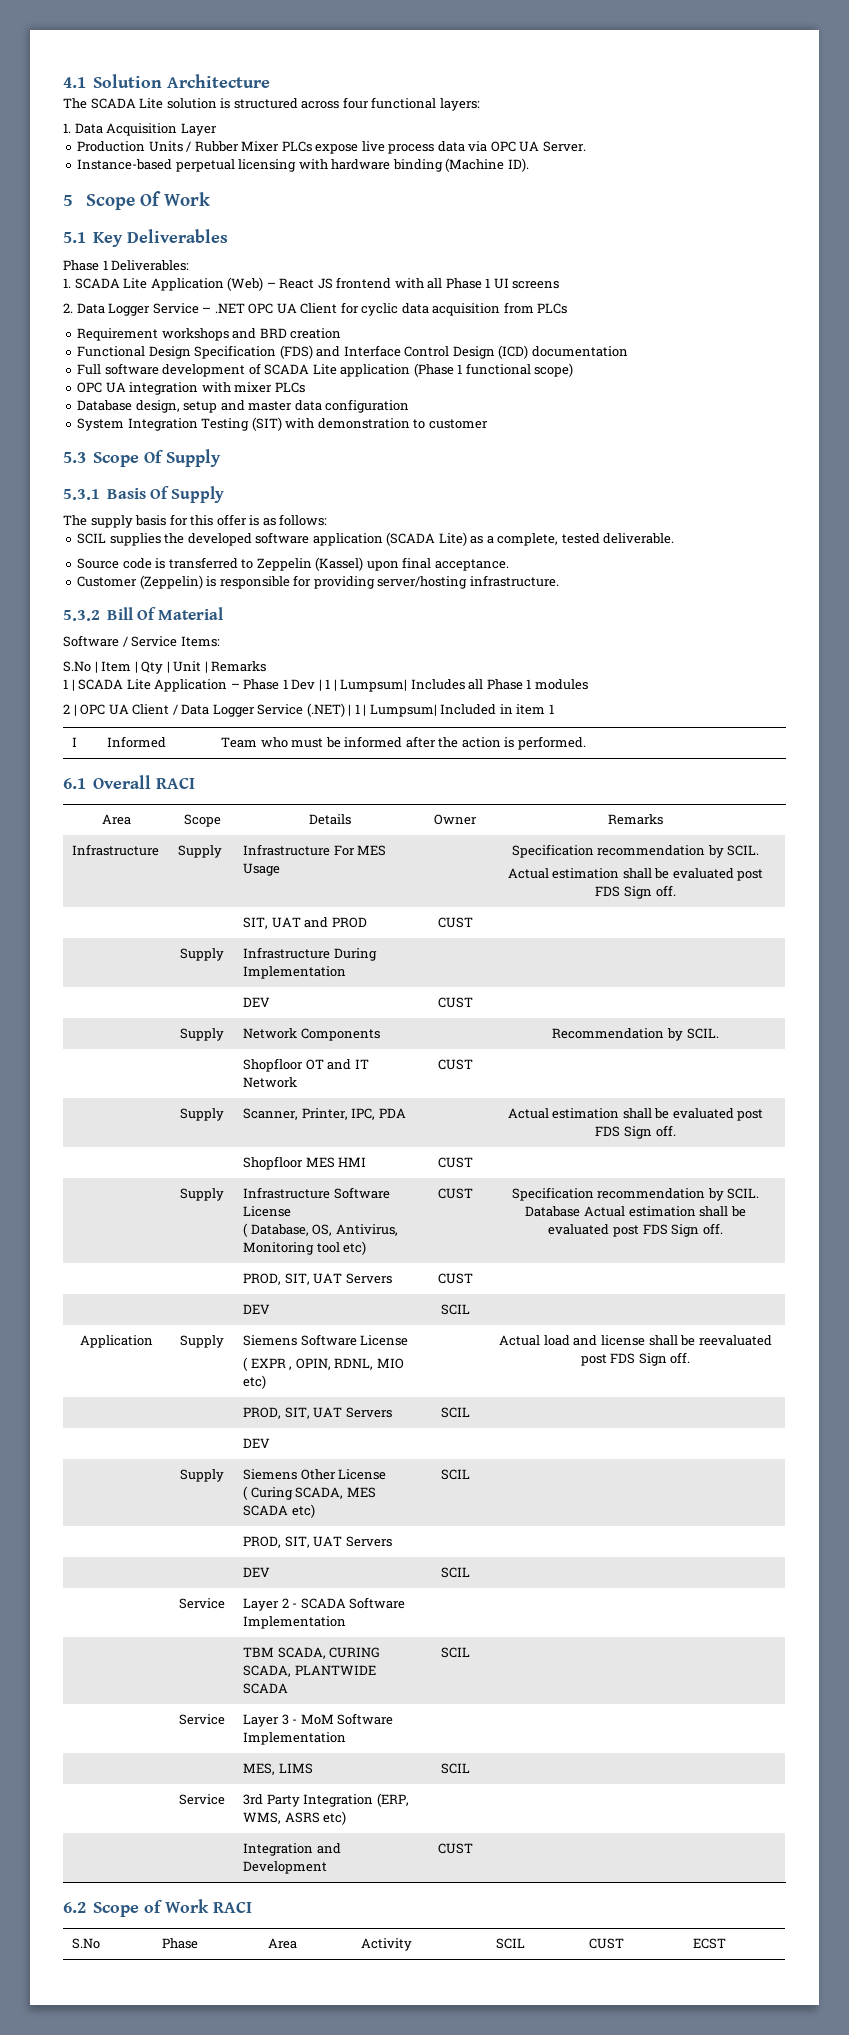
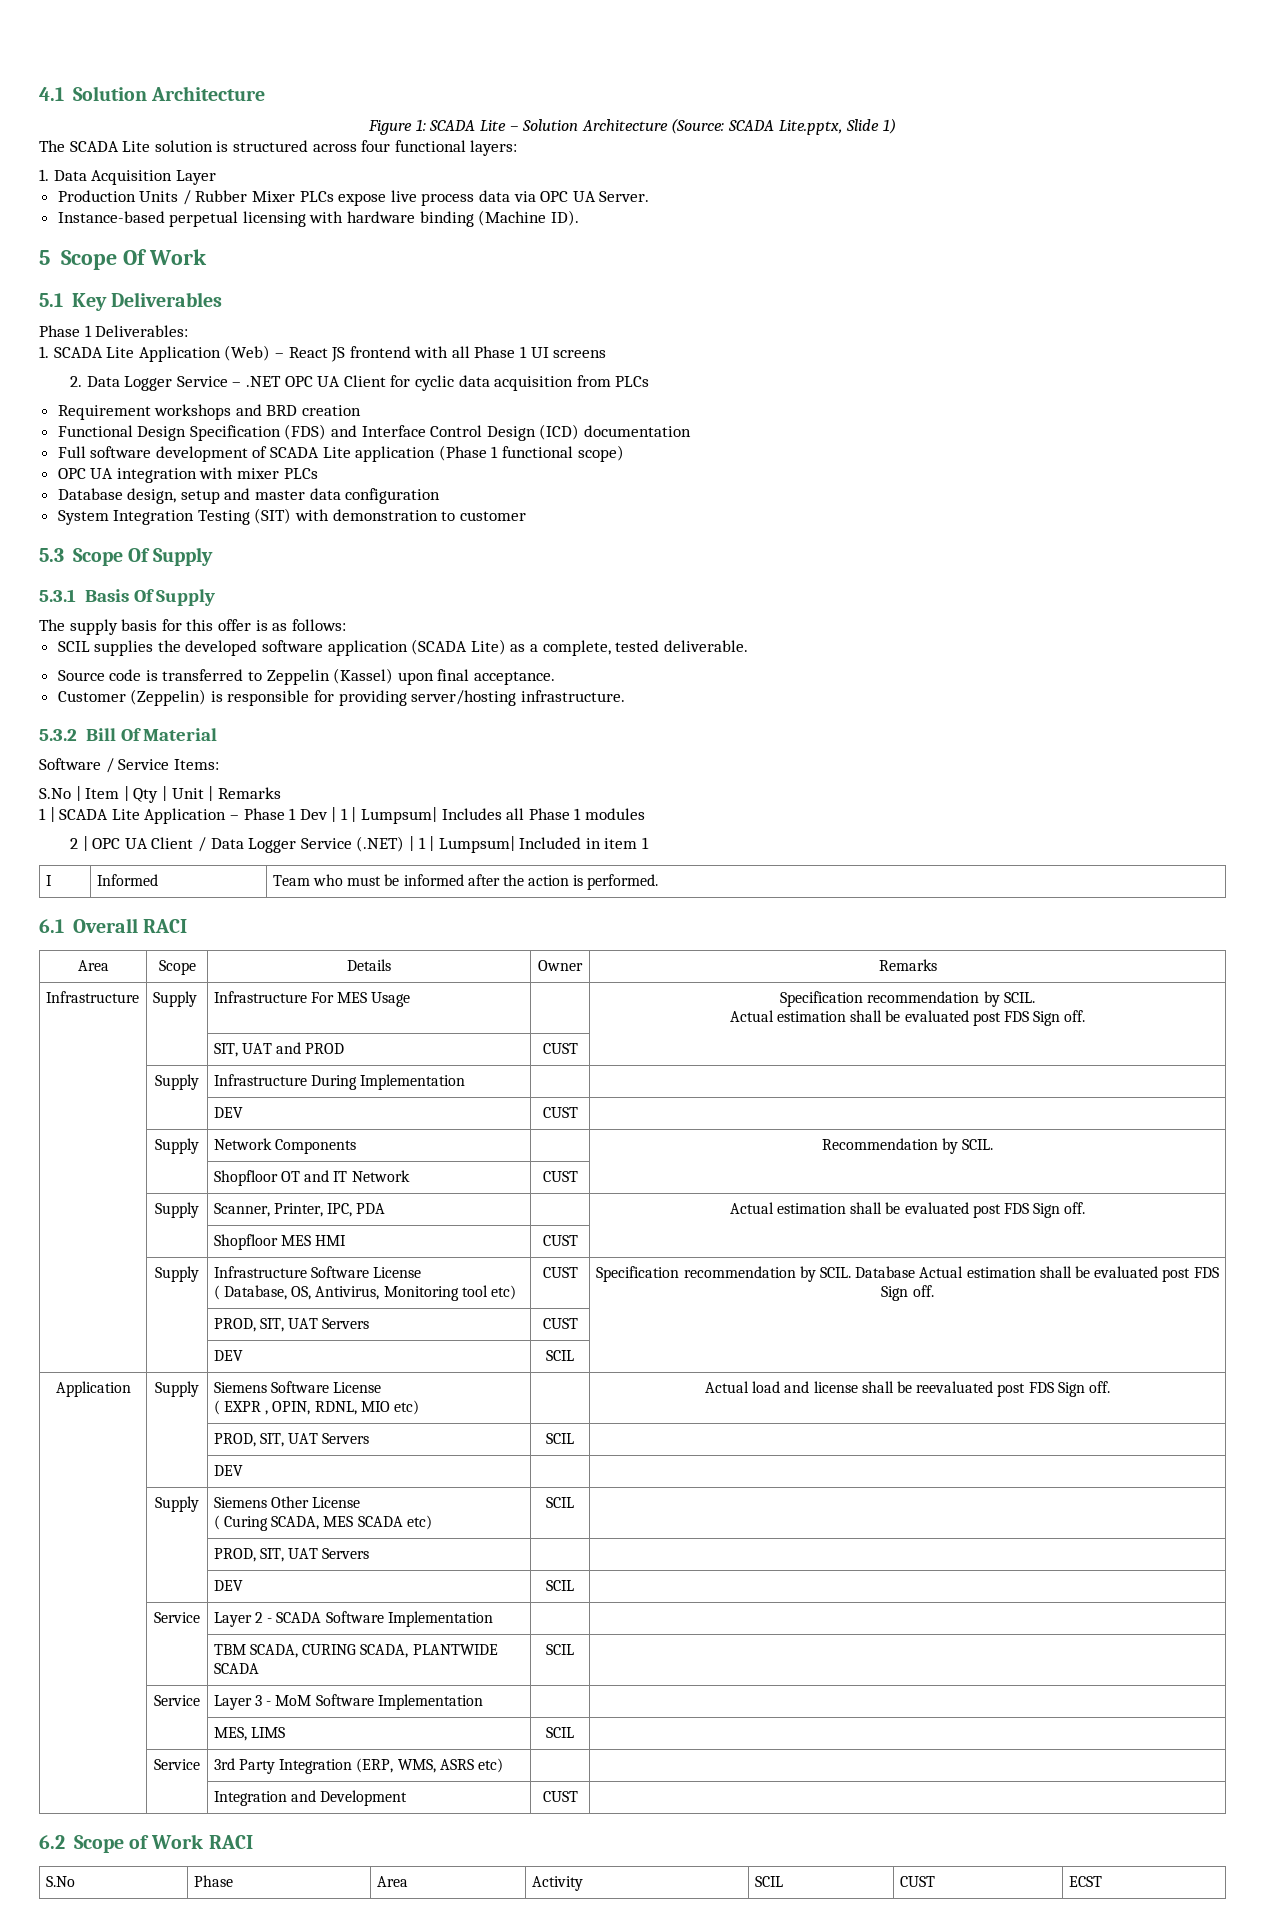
(270, 81) none -> [368,118,896,135] // Figure 1: SCADA Lite – Solution Architecture (Source: SCADA Lite.pptx, Slide 1)

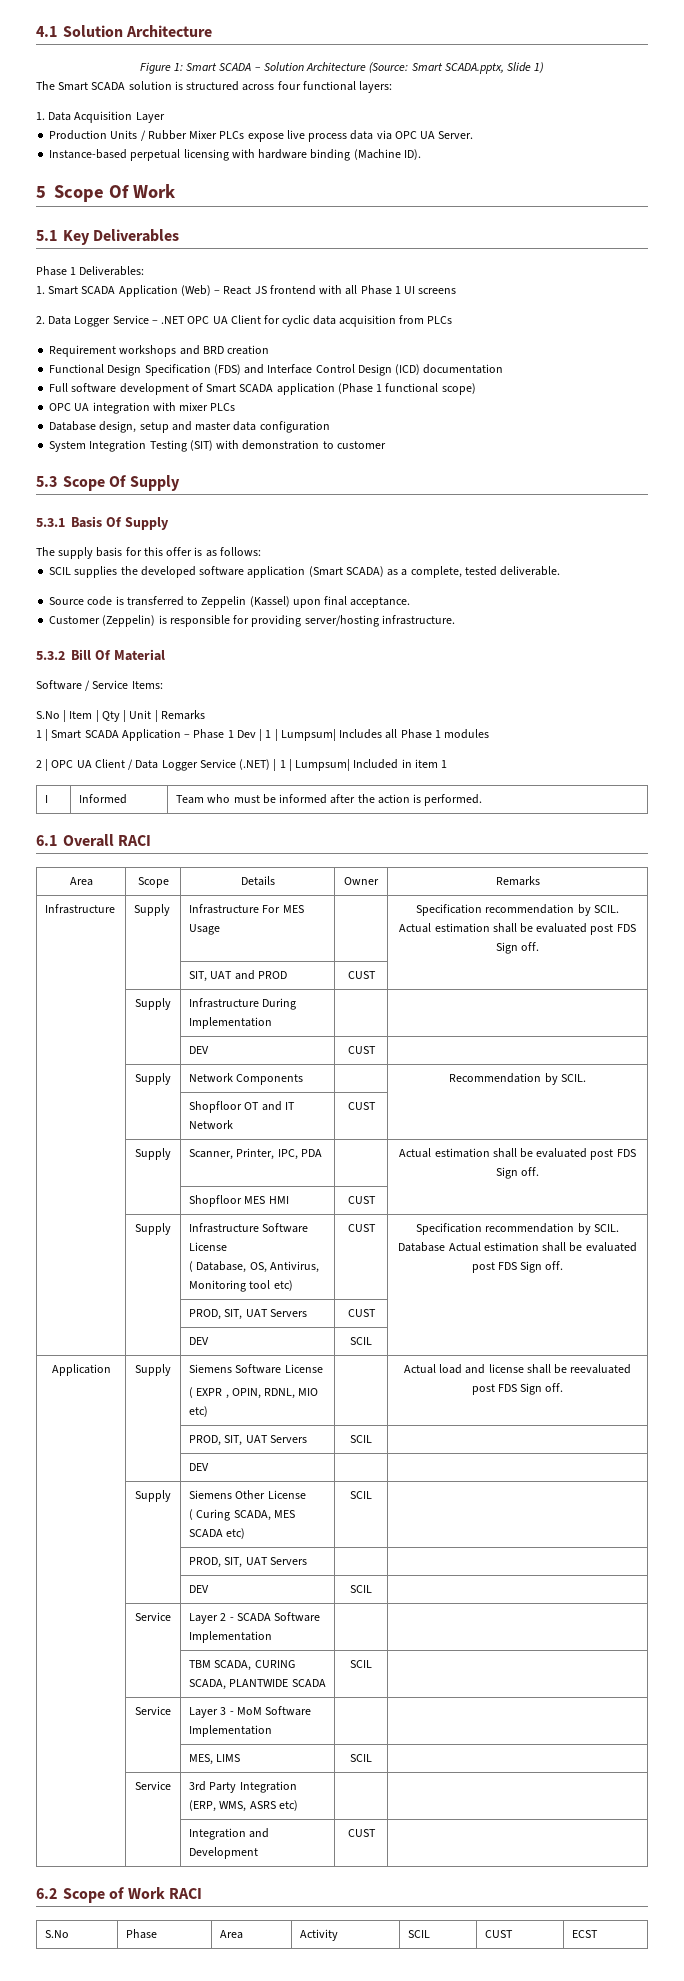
[429,120,507,131] SCADA Lite -> [186,63,252,71] Smart SCADA
[727,120,843,135] SCADA Lite.pptx, -> [411,63,504,74] Smart SCADA.pptx,
[69,141,151,152] SCADA Lite -> [58,82,126,91] Smart SCADA
[53,347,135,358] SCADA Lite -> [48,286,116,295] Smart SCADA
[270,447,351,458] SCADA Lite -> [206,384,274,393] Smart SCADA
[411,639,506,655] (SCADA Lite) -> [308,566,384,577] (Smart SCADA)
[59,809,140,820] SCADA Lite -> [51,730,119,739] Smart SCADA

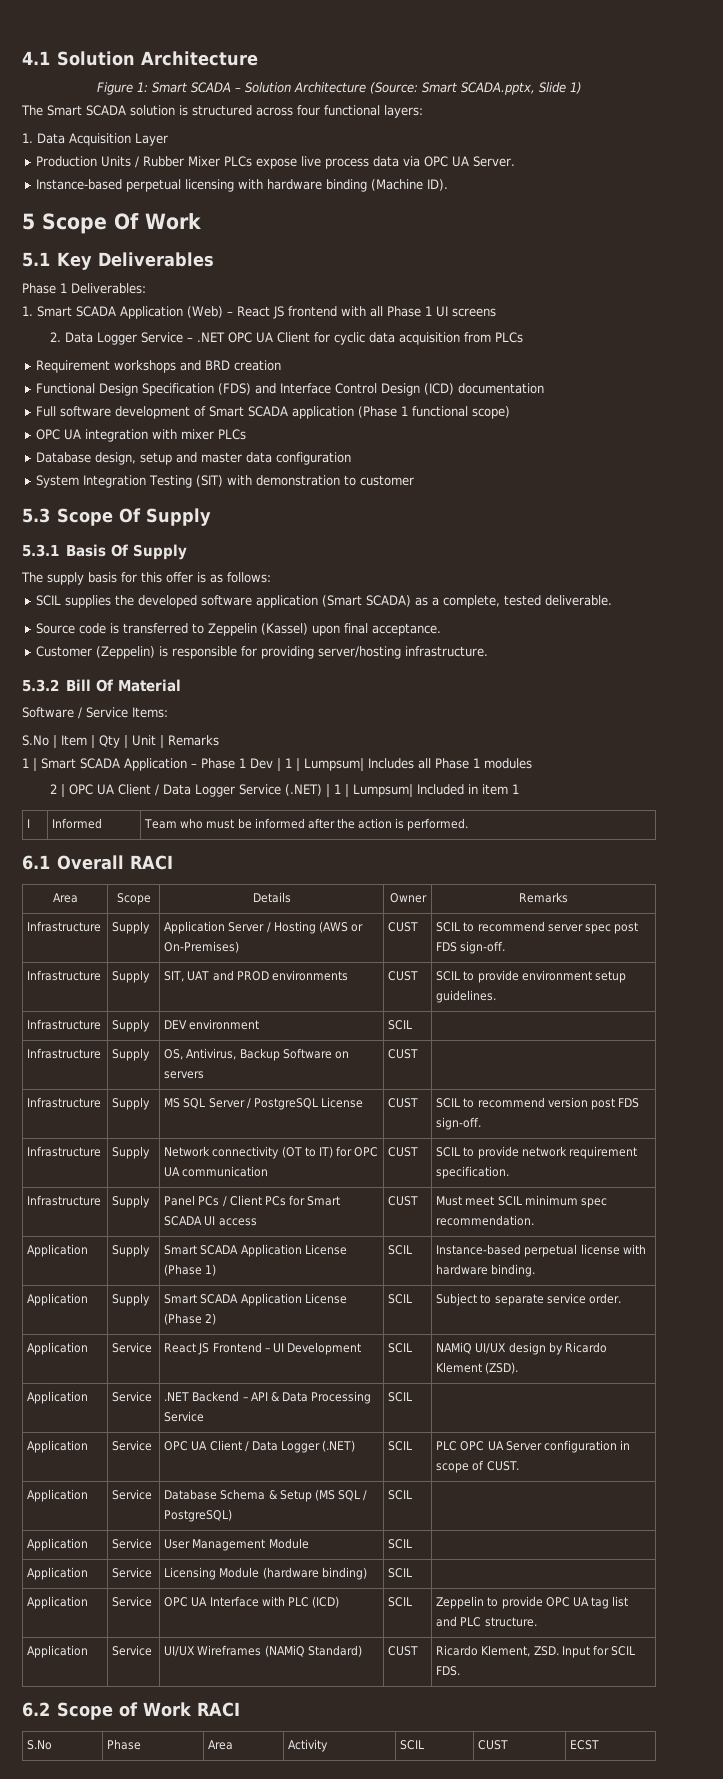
[189,904,304,914] [189,924,221,935] [416,904,619,916] [399,923,636,935] [495,942,540,954] [189,970,287,982] [347,971,376,979] [135,998,171,1010] [189,998,297,1010] [189,1017,273,1029] [189,1046,210,1054] [347,1046,376,1054] [135,1073,171,1085] [189,1073,304,1085] [449,1073,586,1085] [189,1101,295,1113] [189,1120,234,1129] [347,1102,376,1110] [135,1148,171,1160] [189,1148,322,1160] [399,1148,636,1160] [495,1167,540,1179] [189,1195,289,1207] [347,1196,376,1204] [135,1223,171,1235] [189,1223,309,1233] [189,1242,228,1251] [189,1261,319,1273] [189,1280,293,1292] [347,1224,376,1232] [416,1223,619,1235] [398,1242,637,1252] [471,1261,564,1273] [189,1309,307,1320] [347,1309,376,1317] [189,1337,210,1345] [350,1337,372,1345] [51,1364,111,1376] [135,1364,171,1376] [189,1364,323,1374] [189,1387,319,1399] [189,1406,209,1417] [403,1364,632,1374] [471,1383,564,1395] [189,1435,307,1446] [350,1435,372,1443] [189,1463,210,1471] [135,1490,171,1502] [189,1490,306,1499] [189,1509,295,1521] [189,1528,246,1539] [350,1491,372,1499] [189,1557,307,1568] [189,1585,210,1593] [350,1585,372,1593] [135,1612,171,1621] [189,1612,321,1624] [189,1631,273,1643] [189,1660,295,1671] [189,1679,326,1690] [350,1660,372,1668] [135,1706,171,1715] [189,1706,312,1718] [189,1725,273,1737] [189,1754,241,1765] [350,1754,372,1762] [135,1781,171,1790] [189,1781,297,1793] [189,1800,298,1812] [189,1828,270,1840] [189,1847,259,1859] [347,1829,376,1837] Infrastructure For MES Usage | | Specification recommendation by SCIL. // Actual estimation shall be evaluated post FDS Sign off. // | | SIT, UAT and PROD | CUST | // | Supply | Infrastructure During Implementation | | // | | DEV | CUST | // | Supply | Network Components | | Recommendation by SCIL. // | | Shopfloor OT and IT Network | CUST | // | Supply | Scanner, Printer, IPC, PDA | | Actual estimation shall be evaluated post FDS Sign off. // | | Shopfloor MES HMI | CUST | // | Supply | Infrastructure Software License // ( Database, OS, Antivirus, Monitoring tool etc) | CUST | Specification recommendation by SCIL. Database Actual estimation shall be evaluated post FDS Sign off. // | | PROD, SIT, UAT Servers | CUST | // | | DEV | SCIL | // Application | Supply | Siemens Software License // ( EXPR , OPIN, RDNL, MIO etc) | | Actual load and license shall be reevaluated post FDS Sign off. // | | PROD, SIT, UAT Servers | SCIL | // | | DEV | | // | Supply | Siemens Other License // ( Curing SCADA, MES SCADA etc) | SCIL | // | | PROD, SIT, UAT Servers | | // | | DEV | SCIL | // | Service | Layer 2 - SCADA Software Implementation | | // | | TBM SCADA, CURING SCADA, PLANTWIDE SCADA | SCIL | // | Service | Layer 3 - MoM Software Implementation | | // | | MES, LIMS | SCIL | // | Service | 3rd Party Integration (ERP, WMS, ASRS etc) | | // | | Integration and Development | CUST | -> [164,921,363,934] [164,941,240,953] [388,922,419,932] [436,921,638,934] [436,941,506,954] [27,970,102,981] [112,970,151,983] [164,970,348,982] [388,971,419,981] [436,970,626,983] [436,990,497,1003] [27,1019,102,1030] [112,1019,151,1032] [164,1019,260,1030] [388,1020,413,1030] [27,1048,102,1059] [112,1048,151,1061] [164,1048,349,1061] [164,1071,205,1079] [388,1049,419,1059] [27,1097,102,1108] [112,1097,151,1110] [164,1097,363,1110] [388,1098,419,1108] [436,1097,639,1110] [436,1117,482,1130] [27,1146,102,1157] [112,1146,151,1159] [164,1146,378,1159] [164,1166,269,1177] [388,1147,419,1157] [436,1146,637,1159] [436,1166,510,1179] [27,1195,102,1206] [112,1195,151,1208] [164,1195,340,1207] [164,1216,257,1226] [388,1196,419,1206] [436,1195,607,1208] [436,1215,535,1226] [27,1244,89,1257] [112,1244,151,1257] [164,1244,347,1257] [164,1264,217,1276] [388,1245,413,1255] [436,1244,646,1257] [436,1264,536,1277] [27,1293,89,1306] [112,1293,151,1306] [164,1293,347,1306] [164,1313,217,1325] [388,1294,413,1304] [436,1293,621,1306] [27,1342,89,1355] [112,1342,153,1353] [164,1342,361,1355] [388,1343,413,1353] [436,1342,607,1355] [436,1362,519,1374] [27,1391,89,1404] [112,1391,153,1402] [164,1391,371,1404] [164,1411,205,1422] [388,1392,413,1402] [27,1440,89,1453] [112,1440,153,1451] [164,1440,355,1453] [388,1441,413,1451] [436,1440,630,1453] [436,1460,520,1473] [27,1489,89,1502] [112,1489,153,1500] [164,1489,367,1502] [164,1509,233,1522] [388,1490,413,1500] [27,1538,89,1551] [112,1538,153,1549] [164,1538,309,1551] [388,1539,413,1549] [27,1567,89,1580] [112,1567,153,1578] [164,1567,367,1580] [388,1568,413,1578] [27,1596,89,1609] [112,1596,153,1607] [164,1596,339,1608] [388,1597,413,1607] [436,1596,628,1609] [436,1616,537,1627] [27,1645,89,1658] [112,1645,153,1656] [164,1645,362,1657] [388,1646,419,1656] [436,1645,635,1658] [436,1666,461,1676] Application Server / Hosting (AWS or On-Premises) | CUST | SCIL to recommend server spec post FDS sign-off. // Infrastructure | Supply | SIT, UAT and PROD environments | CUST | SCIL to provide environment setup guidelines. // Infrastructure | Supply | DEV environment | SCIL | // Infrastructure | Supply | OS, Antivirus, Backup Software on servers | CUST | // Infrastructure | Supply | MS SQL Server / PostgreSQL License | CUST | SCIL to recommend version post FDS sign-off. // Infrastructure | Supply | Network connectivity (OT to IT) for OPC UA communication | CUST | SCIL to provide network requirement specification. // Infrastructure | Supply | Panel PCs / Client PCs for Smart SCADA UI access | CUST | Must meet SCIL minimum spec recommendation. // Application | Supply | Smart SCADA Application License (Phase 1) | SCIL | Instance-based perpetual license with hardware binding. // Application | Supply | Smart SCADA Application License (Phase 2) | SCIL | Subject to separate service order. // Application | Service | React JS Frontend – UI Development | SCIL | NAMiQ UI/UX design by Ricardo Klement (ZSD). // Application | Service | .NET Backend – API & Data Processing Service | SCIL | // Application | Service | OPC UA Client / Data Logger (.NET) | SCIL | PLC OPC UA Server configuration in scope of CUST. // Application | Service | Database Schema & Setup (MS SQL / PostgreSQL) | SCIL | // Application | Service | User Management Module | SCIL | // Application | Service | Licensing Module (hardware binding) | SCIL | // Application | Service | OPC UA Interface with PLC (ICD) | SCIL | Zeppelin to provide OPC UA tag list and PLC structure. // Application | Service | UI/UX Wireframes (NAMiQ Standard) | CUST | Ricardo Klement, ZSD. Input for SCIL FDS.

